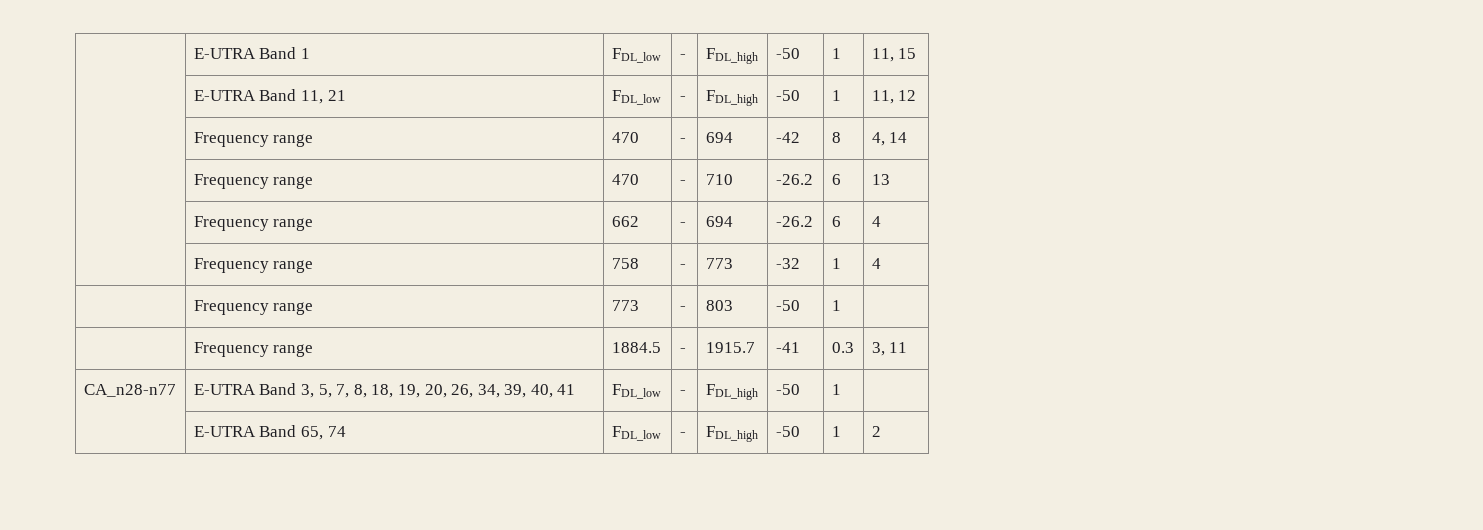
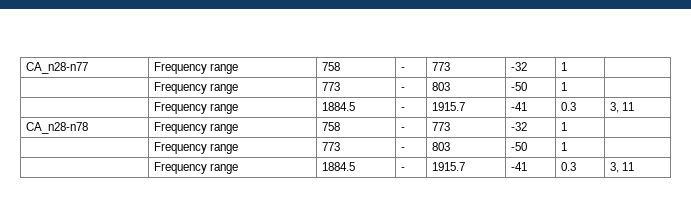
[193,47,310,59] [611,48,661,63] [679,54,686,59] [705,48,758,64] [775,48,800,59] [831,48,841,59] [871,48,917,62] [193,89,346,104] [611,90,661,105] [679,96,686,101] [705,90,758,106] [775,90,800,101] [831,90,841,101] [871,90,917,104] [193,132,314,147] [611,132,639,143] [679,138,686,143] [705,132,733,143] [775,132,800,143] [831,132,841,143] [871,132,908,146] [193,174,314,189] [611,174,639,185] [679,180,686,185] [705,174,733,185] [775,174,813,185] [831,174,841,185] [871,174,890,185] [193,216,314,231] [611,216,639,227] [679,222,686,227] [705,216,733,227] [775,216,813,227] [831,216,841,227] [871,216,881,227] [193,258,314,273] [611,258,639,269] [679,264,686,269] [705,258,733,269] [775,258,800,269] [831,258,841,269] [871,258,881,269] | E-UTRA Band 1 | FDL_low | - | FDL_high | -50 | 1 | 11, 15 // | E-UTRA Band 11, 21 | FDL_low | - | FDL_high | -50 | 1 | 11, 12 // | Frequency range | 470 | - | 694 | -42 | 8 | 4, 14 // | Frequency range | 470 | - | 710 | -26.2 | 6 | 13 // | Frequency range | 662 | - | 694 | -26.2 | 6 | 4 // | Frequency range | 758 | - | 773 | -32 | 1 | 4 -> [26,62,89,74] [154,62,239,74] [322,62,341,71] [401,67,406,71] [432,62,451,71] [511,62,528,71] [561,62,568,71] CA_n28-n77 | Frequency range | 758 | - | 773 | -32 | 1 |
[83,384,176,397] [193,383,576,398] [611,384,661,399] [679,390,686,395] [705,384,758,400] [775,384,800,395] [831,384,841,395] [193,425,346,440] [611,426,661,441] [679,432,686,437] [705,426,758,442] [775,426,800,437] [831,426,841,437] [871,426,881,437] CA_n28-n77 | E-UTRA Band 3, 5, 7, 8, 18, 19, 20, 26, 34, 39, 40, 41 | FDL_low | - | FDL_high | -50 | 1 | // | E-UTRA Band 65, 74 | FDL_low | - | FDL_high | -50 | 1 | 2 -> [26,122,89,134] [154,122,239,134] [322,122,341,131] [401,127,406,131] [432,122,451,131] [511,122,528,131] [561,122,568,131] [154,142,239,154] [322,142,341,151] [401,147,406,151] [432,142,451,151] [511,142,528,151] [561,142,568,151] [154,162,239,174] [322,162,356,171] [401,167,406,171] [432,162,466,171] [511,162,528,171] [561,162,577,171] [610,162,635,173] CA_n28-n78 | Frequency range | 758 | - | 773 | -32 | 1 | // | Frequency range | 773 | - | 803 | -50 | 1 | // | Frequency range | 1884.5 | - | 1915.7 | -41 | 0.3 | 3, 11

